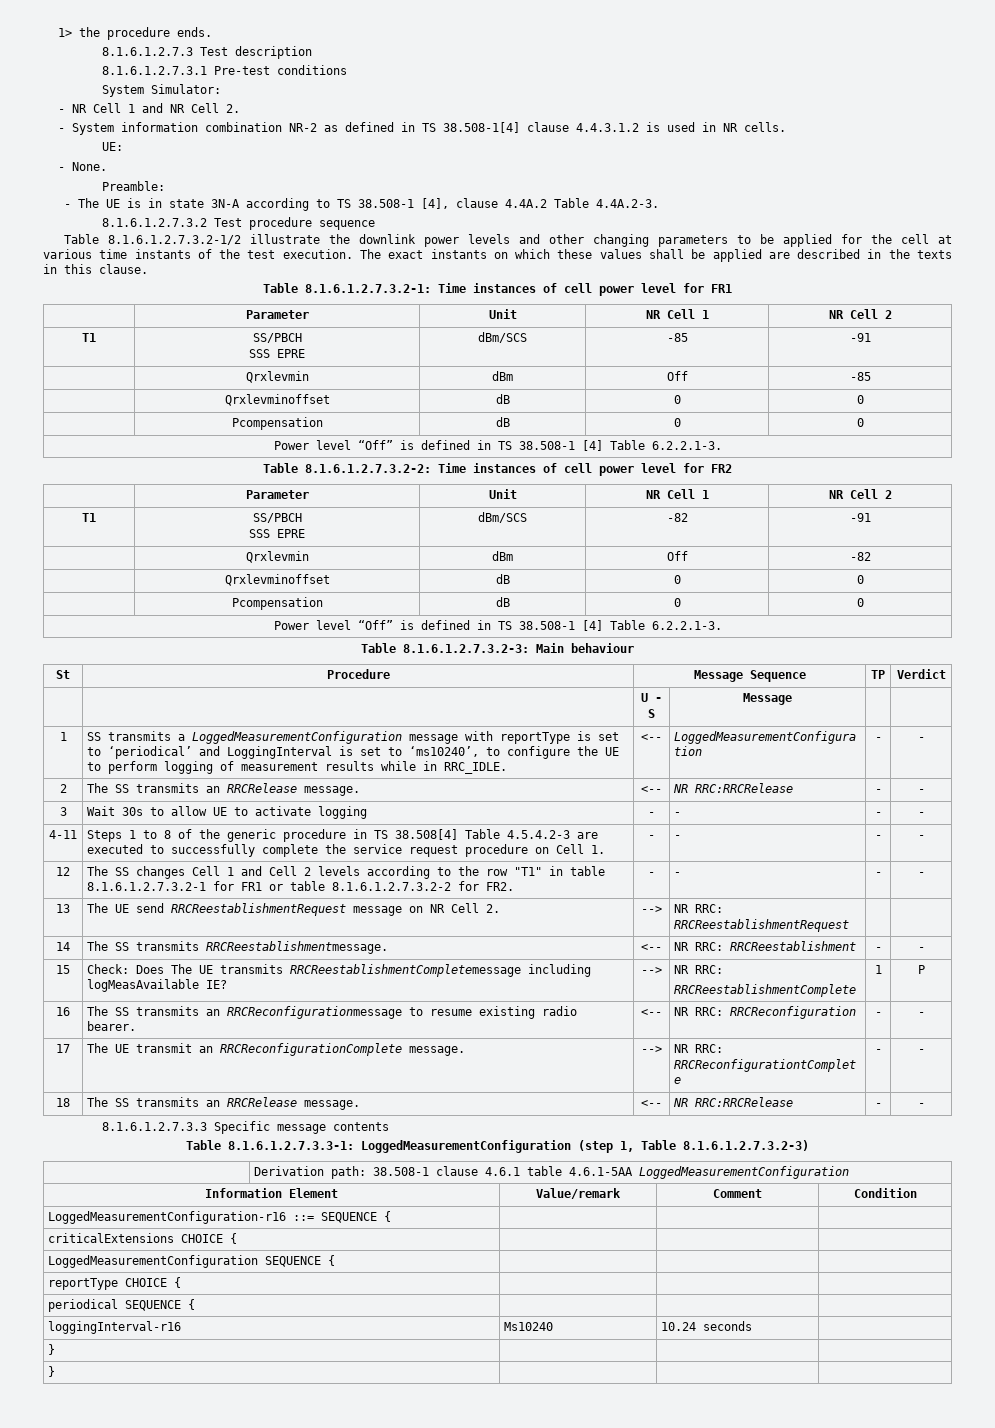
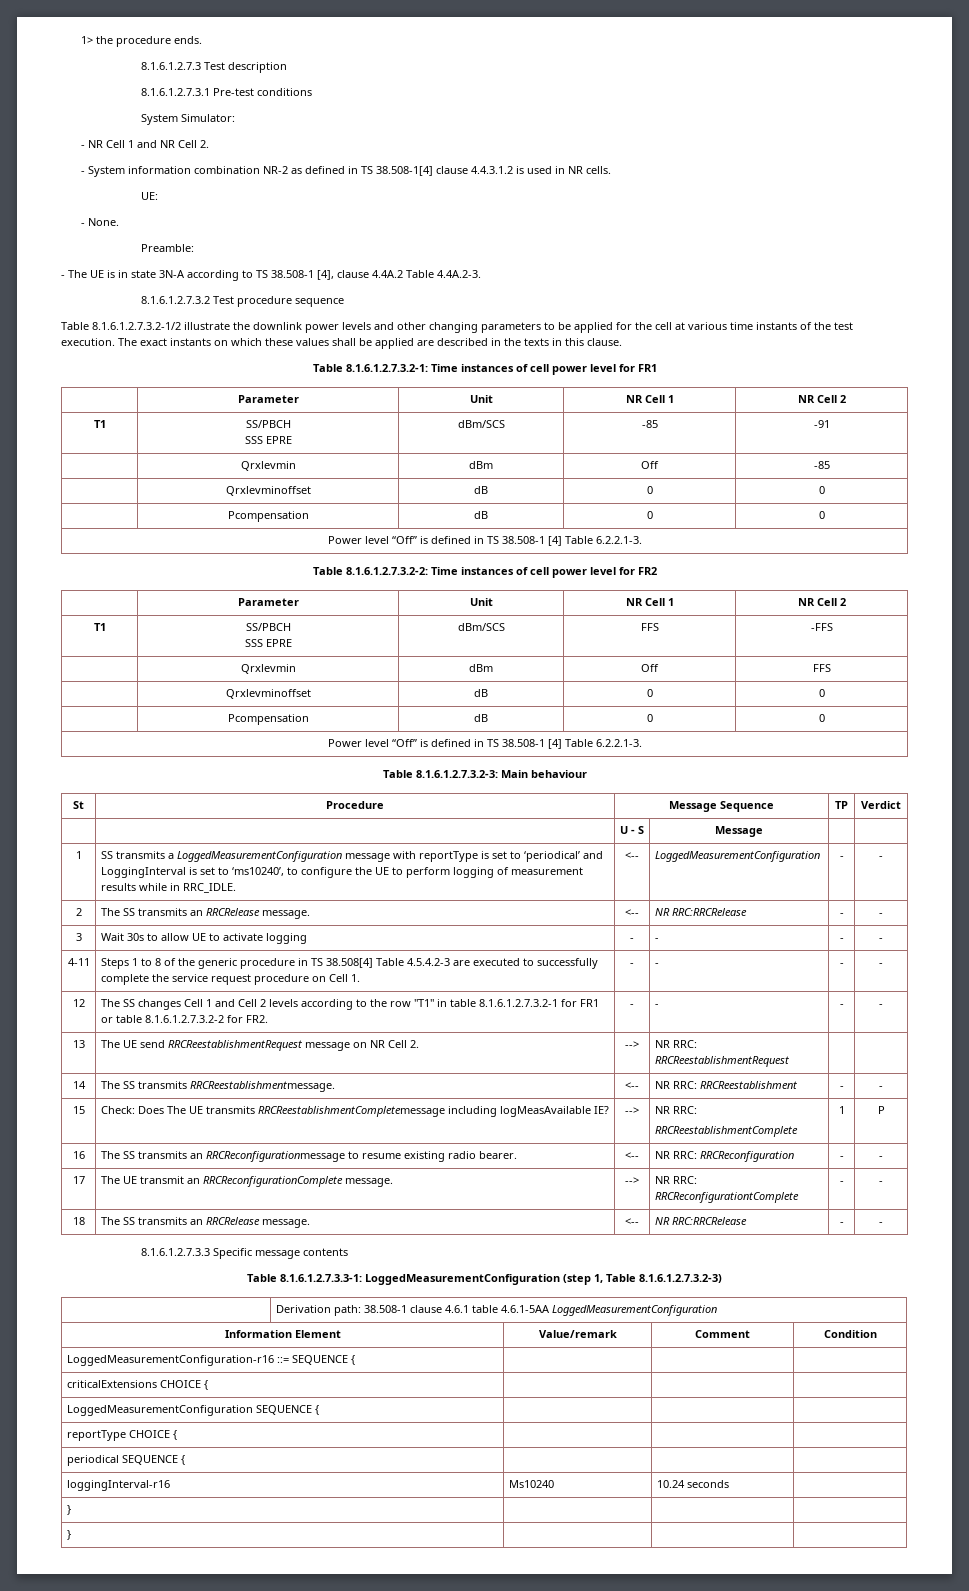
[666,513,688,522] [849,513,871,522] [245,551,309,563] [492,551,513,561] [666,551,688,561] [849,552,871,561] -82 | -91 // | Qrxlevmin | dBm | Off | -82 -> [640,623,659,631] [810,623,833,631] [240,664,296,674] [469,664,493,672] [641,664,659,672] [812,664,831,672] FFS | -FFS // | Qrxlevmin | dBm | Off | FFS

